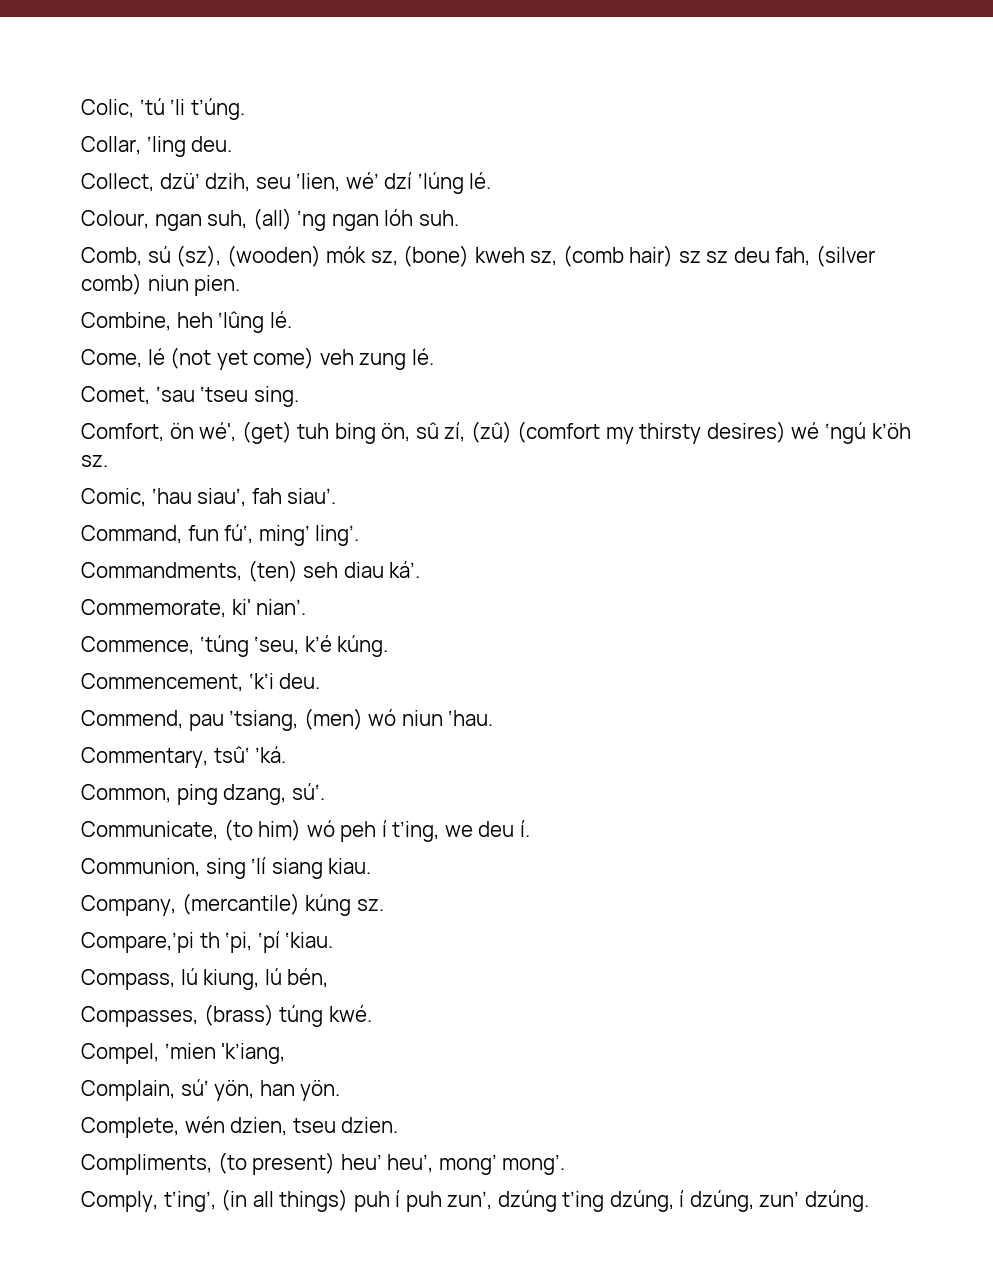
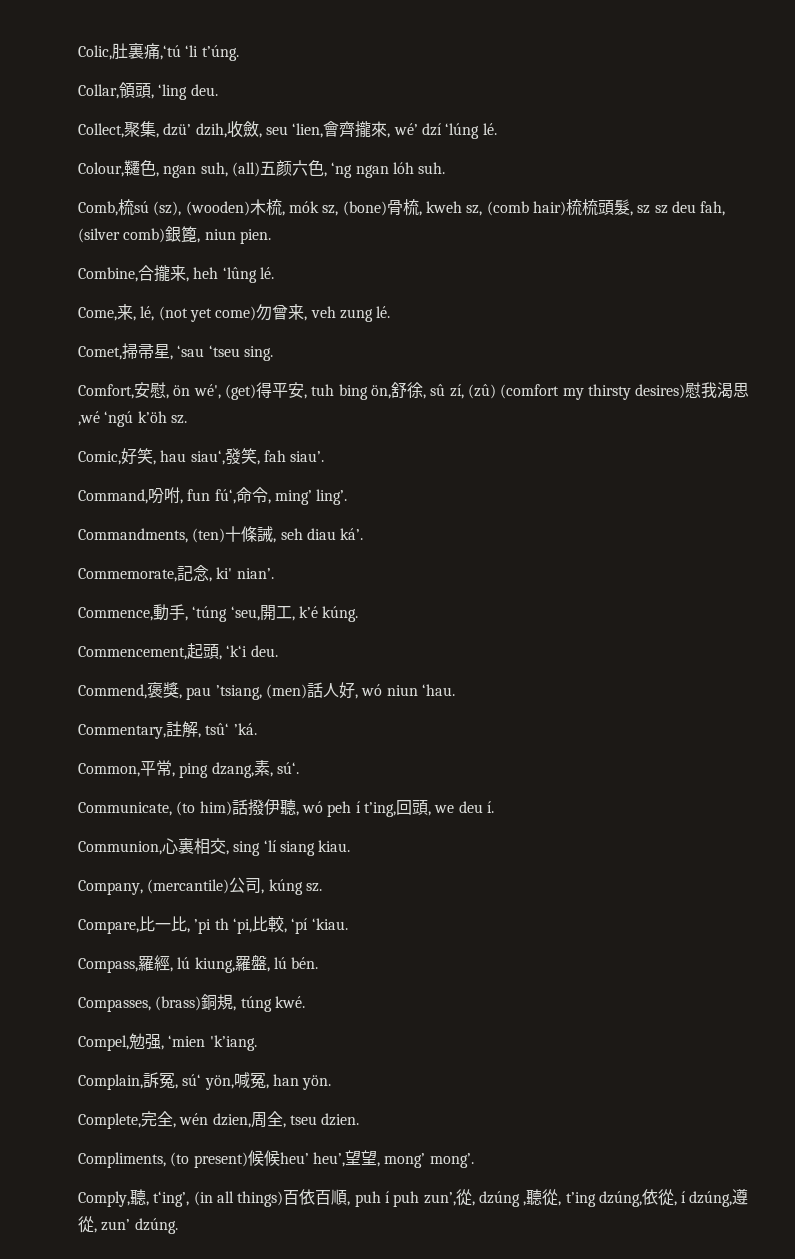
[139,98,165,115] ‘tú -> [112,43,181,60] 肚裏痛,‘tú
(141, 145) none -> [119,82,154,99] 領頭,
[159,173,341,192] dzü’ dzih, seu ‘lien, -> [124,121,391,138] 聚集, dzü’ dzih,收斂, seu ‘lien,會齊攏來,
(149, 219) none -> [124,160,159,177] 韆色,
(292, 219) none -> [259,160,327,177] 五颜六色,
(142, 256) none -> [118,199,134,216] 梳
(321, 256) none -> [249,199,285,216] 木梳,
(470, 256) none -> [386,199,422,216] 骨梳,
(674, 256) none -> [565,199,633,216] 梳梳頭髮,
(142, 284) none -> [165,226,201,243] 銀篦,
(171, 321) none -> [138,265,189,282] 合攏来,
[147,348,165,365] lé -> [117,304,155,321] 来, lé,
(315, 358) none -> [256,304,308,321] 勿曾来,
(150, 395) none -> [122,343,173,360] 掃帚星,
(164, 432) none -> [134,382,169,399] 安慰,
(292, 432) none -> [255,382,307,399] 得平安,
(411, 432) none -> [390,382,426,399] 舒徐,
[791,422,820,439] wé -> [685,382,750,399] [78,411,100,426] 慰我渴思,wé
[151,488,337,507] [81,524,254,544] ‘hau siau‘, fah siau’. // Command, fun fú‘, -> [121,448,325,465] [78,487,271,504] 好笑, hau siau‘,發笑, fah siau’. // Command,吩咐, fun fú‘,命令,
(298, 571) none -> [225,526,277,543] 十條誡,
(226, 608) none -> [177,565,212,582] 記念,
[199,635,300,657] ‘túng ‘seu, -> [153,604,295,622] 動手, ‘túng ‘seu,開工,
(243, 682) none -> [187,643,222,660] 起頭,
(183, 719) none -> [147,682,182,699] 褒獎,
(363, 719) none -> [306,682,358,699] 話人好,
(208, 757) none -> [166,721,201,738] 註解,
(171, 793) none -> [140,760,175,777] 平常,
(287, 794) none -> [253,760,273,777] 素,
(302, 830) none -> [231,799,299,816] 話撥伊聽,
(440, 831) none -> [395,800,431,816] 回頭,
(200, 867) none -> [162,838,229,855] 心裏相交,
(300, 904) none -> [229,877,265,894] 公司,
[81,931,334,953] [81,968,329,990] Compare,’pi th ‘pi, ‘pí ‘kiau. // Compass, lú kiung, lú bén, -> [78,916,348,934] [78,955,319,973] Compare,比一比, ’pi th ‘pi,比較, ‘pí ‘kiau. // Compass,羅經, lú kiung,羅盤, lú bén.
(274, 1015) none -> [201,994,237,1011] 銅規,
[164,1043,286,1064] [81,1079,341,1101] [81,1116,288,1138] ‘mien 'k’iang, // Complain, sú‘ yön, han yön. // Complete, wén dzien, -> [129,1033,257,1051] [78,1072,332,1090] [78,1111,286,1129] 勉强, ‘mien 'k’iang. // Complain,訴冤, sú‘ yön,喊冤, han yön. // Complete,完全, wén dzien,周全,
(336, 1163) none -> [247,1150,280,1166] 候候
(434, 1163) none -> [344,1150,380,1167] 望望,
(158, 1201) none -> [130,1189,149,1206] 聽,
(349, 1200) none -> [283,1189,351,1206] 百依百順,
[497,1190,754,1212] dzúng t’ing dzúng, í dzúng, -> [455,1189,749,1207] [78,1216,97,1233] 從, dzúng ,聽從, t’ing dzúng,依從, í dzúng,遵從,

